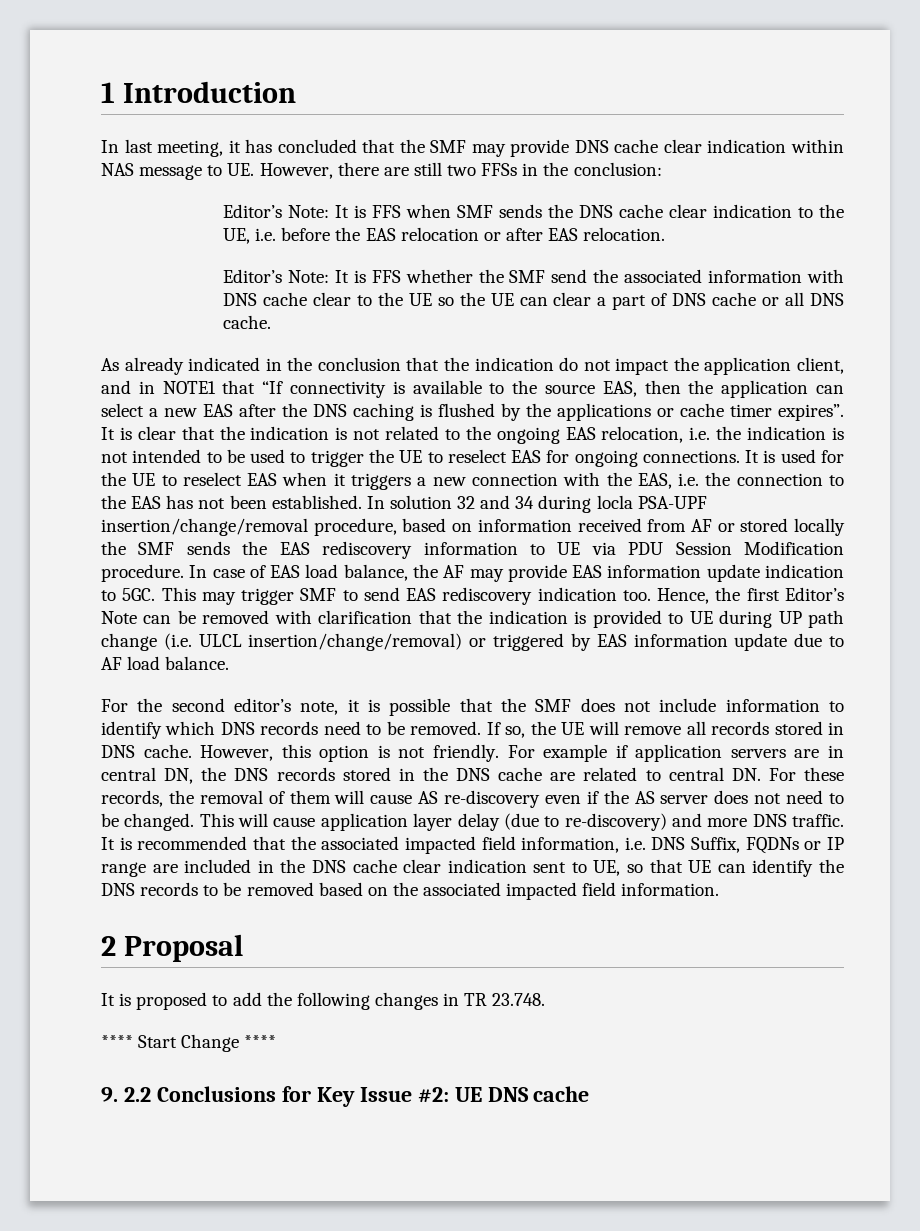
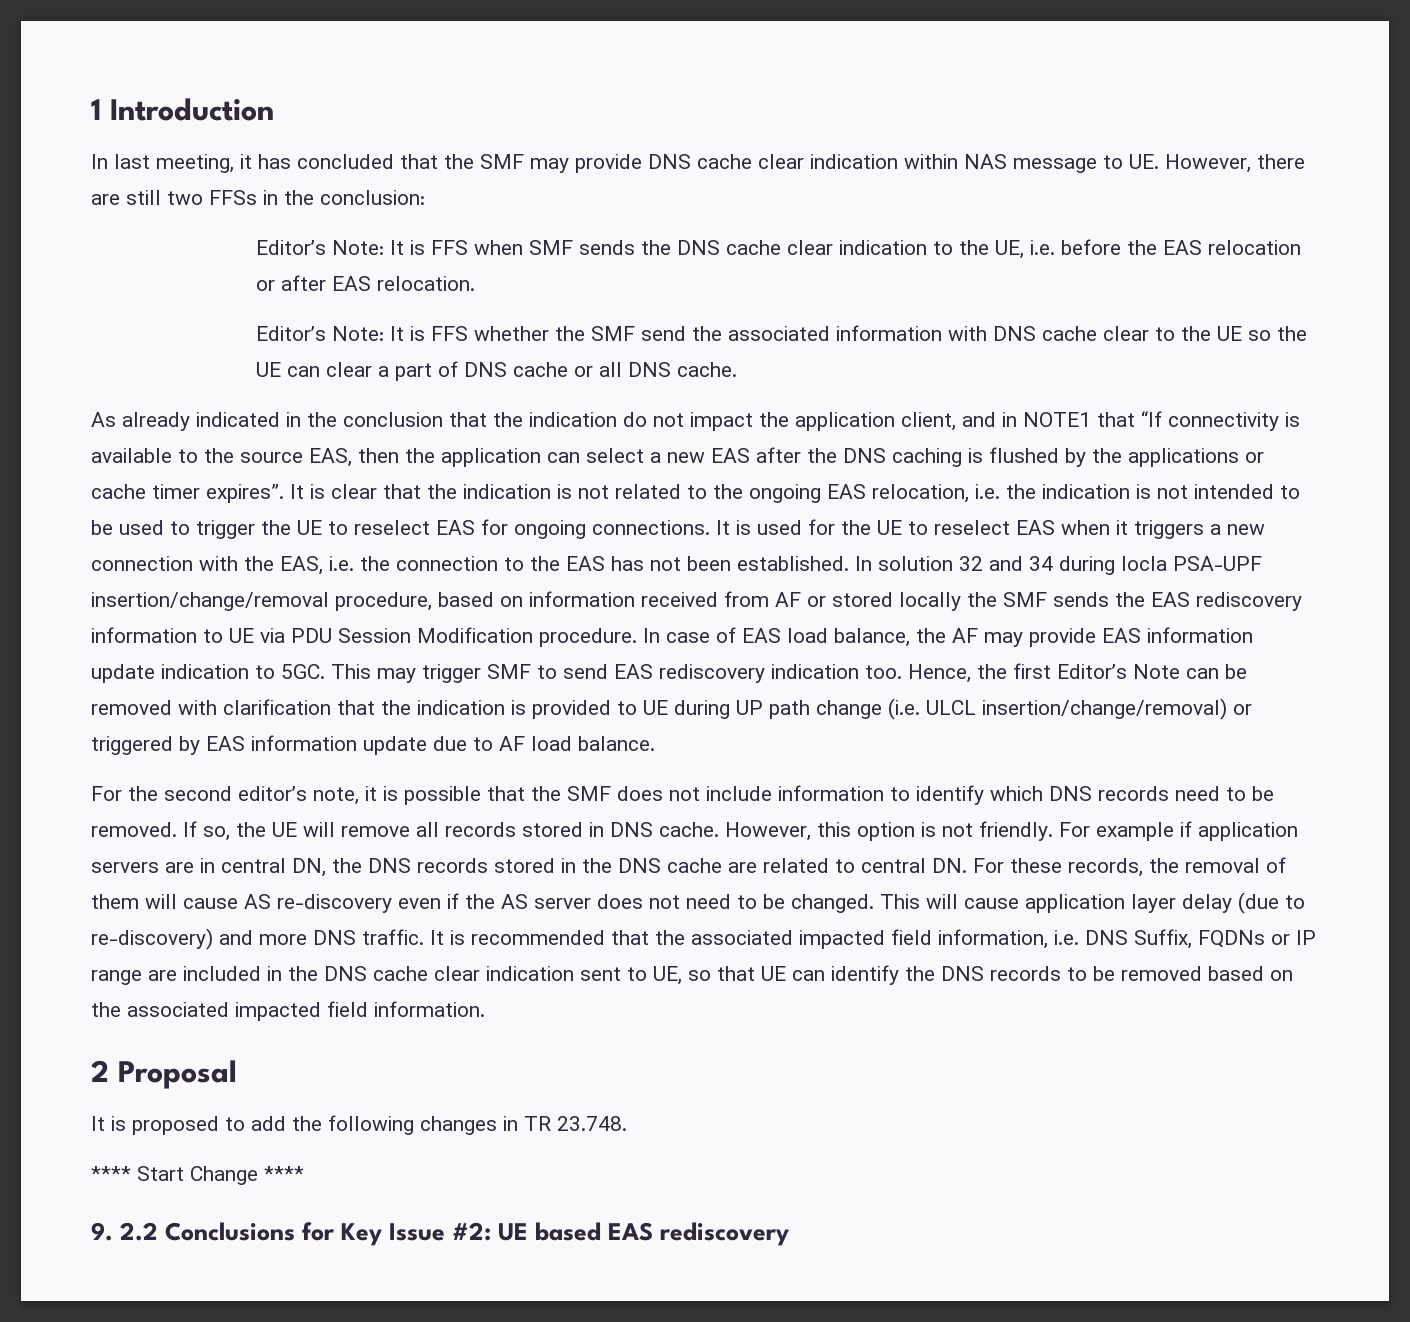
[487,1086,590,1102] DNS cache -> [535,1222,789,1246] based EAS rediscovery

